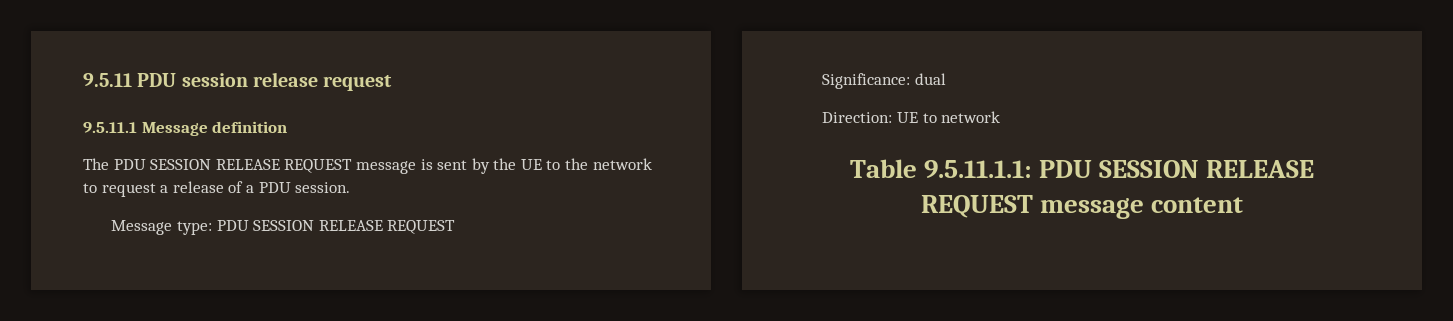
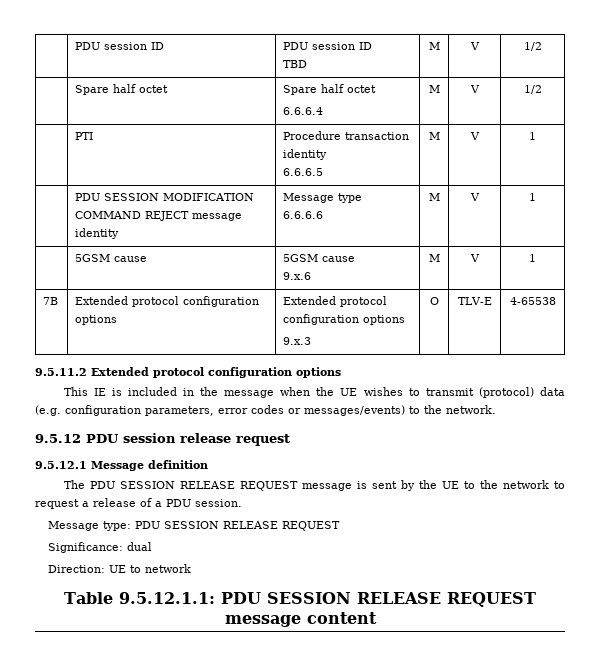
[83,73,132,87] 9.5.11 -> [75,42,165,50] [283,42,373,50] [283,60,308,68] [428,42,440,50] [469,42,480,50] [523,42,542,51] [75,84,169,95] [283,84,377,95] [283,107,324,115] [428,85,440,93] [469,85,480,93] [523,85,542,94] [75,132,94,140] [283,131,410,140] [283,149,328,160] [283,168,324,176] [428,132,440,140] [469,132,480,140] [529,132,536,140] [75,193,255,201] [75,211,243,221] [75,228,120,239] [283,193,363,203] [283,211,324,219] [428,193,440,201] [469,193,480,201] [529,193,536,201] [75,254,148,262] [283,254,356,262] [283,272,312,280] [428,254,440,262] [469,254,480,262] [529,254,536,262] [43,297,59,305] [75,296,260,307] [75,315,118,325] [283,296,388,307] [283,314,406,325] [283,337,312,345] [429,297,439,305] [457,297,492,305] [509,297,556,305] [35,367,341,378] [63,387,565,398] [35,405,496,416] [35,434,81,443] | PDU session ID | PDU session ID // TBD | M | V | 1/2 // | Spare half octet | Spare half octet // 6.6.6.4 | M | V | 1/2 // | PTI | Procedure transaction identity // 6.6.6.5 | M | V | 1 // | PDU SESSION MODIFICATION COMMAND REJECT message identity | Message type // 6.6.6.6 | M | V | 1 // | 5GSM cause | 5GSM cause // 9.x.6 | M | V | 1 // 7B | Extended protocol configuration options | Extended protocol configuration options // 9.x.3 | O | TLV-E | 4-65538 // 9.5.11.2 Extended protocol configuration options // This IE is included in the message when the UE wishes to transmit (protocol) data (e.g. configuration parameters, error codes or messages/events) to the network. // 9.5.12
[83,122,137,133] 9.5.11.1 -> [35,461,87,469] 9.5.12.1
[923,160,1032,178] 9.5.11.1.1: -> [118,592,215,604] 9.5.12.1.1:

